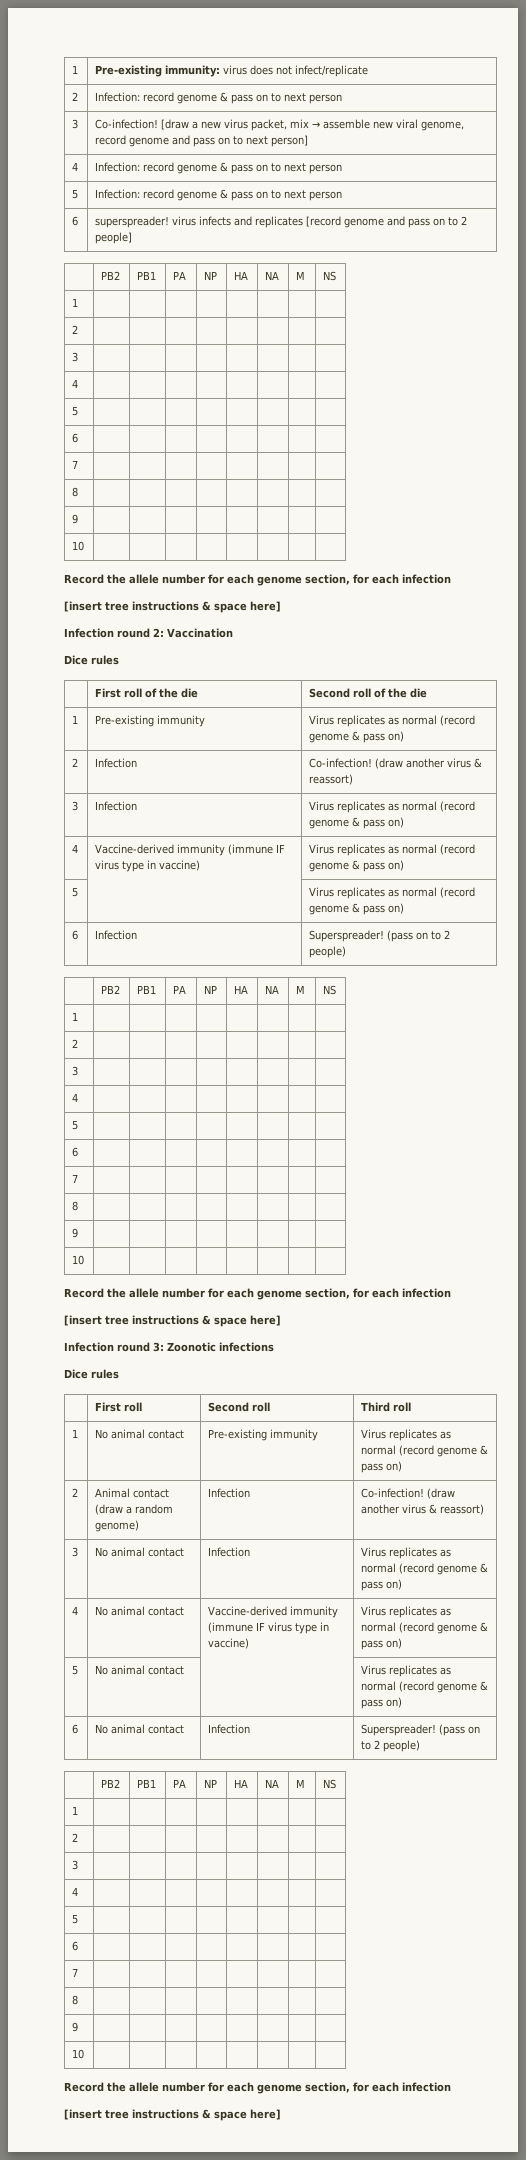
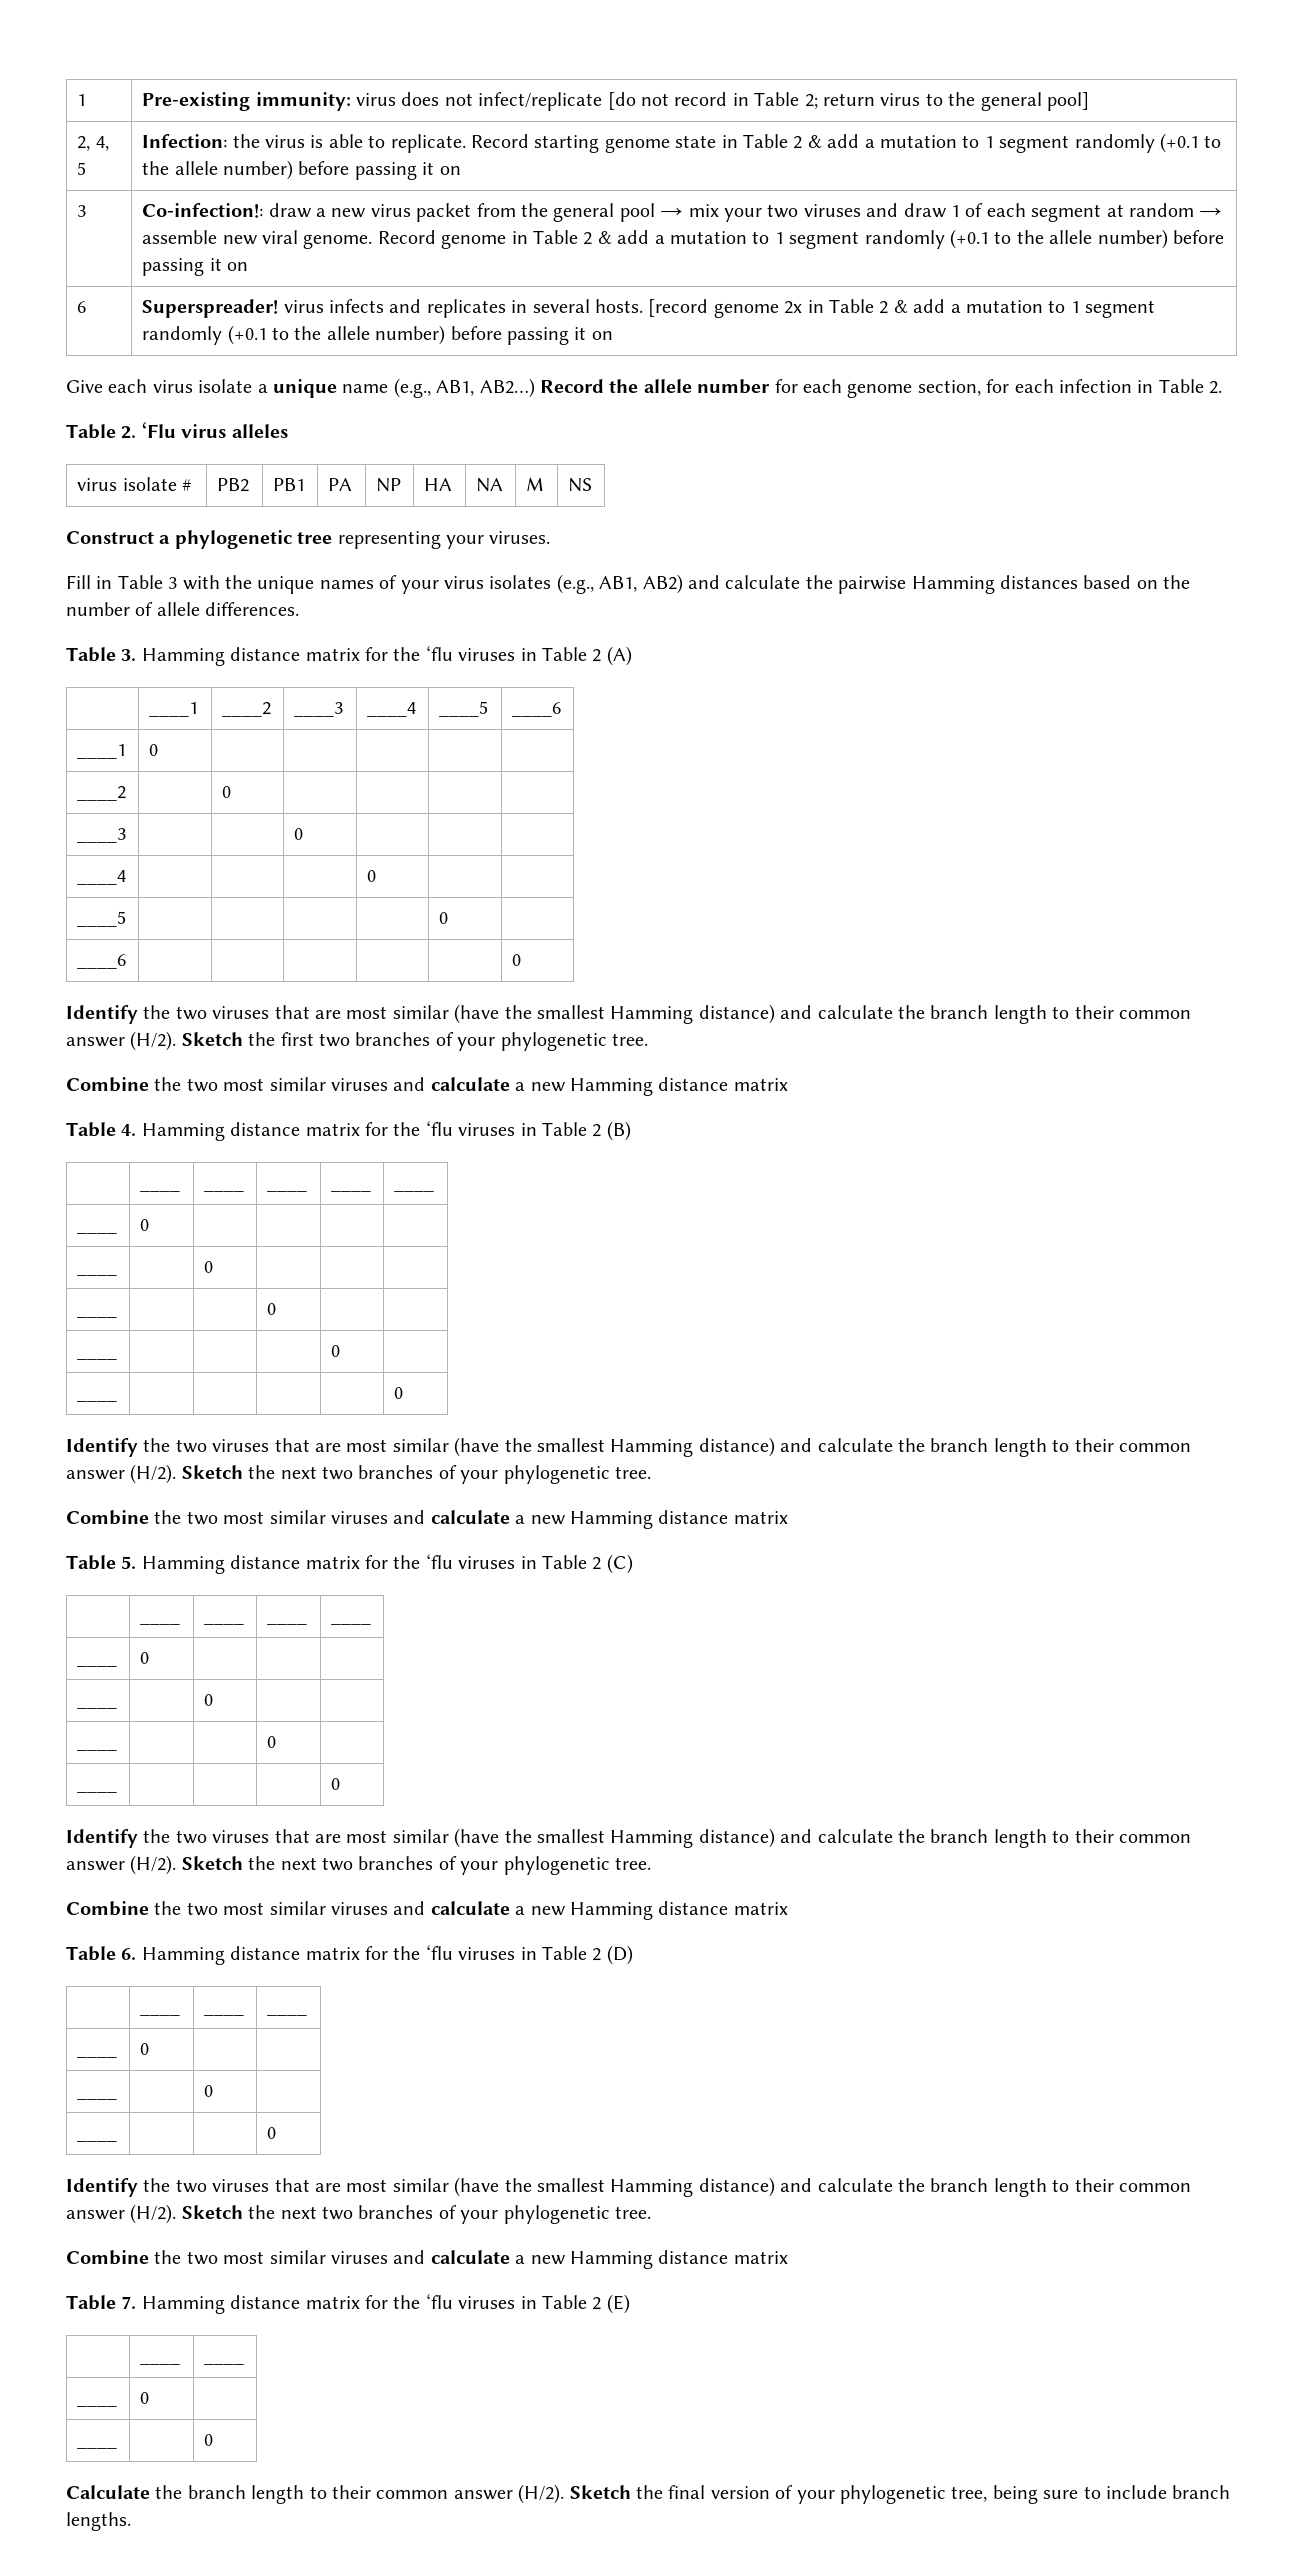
[72,92,79,101] [95,92,343,104] [72,119,79,129] [95,119,190,130] // 2 | Infection: record genome & pass on to next person // 3 | Co-infection! [draw -> [607,92,1090,111] [77,136,109,151] [77,162,87,175] [142,133,1222,153] [142,160,461,180] [77,205,87,217] [142,203,312,218] [do not record in Table 2; return virus to the general pool] // 2, 4, 5 | Infection: the virus is able to replicate. Record starting genome state in Table 2 & add a mutation to 1 segment randomly (+0.1 to the allele number) before passing it on // 3 | Co-infection!: draw
[251,119,465,131] [95,135,309,147] [72,162,79,171] [95,162,343,174] [72,189,79,199] [95,189,343,201] [72,216,79,226] [95,216,170,228] packet, mix → assemble new viral genome, record genome and pass on to next person] // 4 | Infection: record genome & pass on to next person // 5 | Infection: record genome & pass on to next person // 6 | superspreader! -> [416,203,1223,222] [142,229,1225,249] [142,258,249,276] [77,301,87,313] [142,299,279,318] packet from the general pool → mix your two viruses and draw 1 of each segment at random → assemble new viral genome. Record genome in Table 2 & add a mutation to 1 segment randomly (+0.1 to the allele number) before passing it on // 6 | Superspreader!
[306,216,468,228] [95,232,133,244] [101,271,121,280] [137,271,157,280] [173,271,187,280] [204,271,218,280] [234,271,249,280] [265,271,280,280] [296,271,306,280] [323,271,337,281] [72,298,79,307] [72,325,79,334] [72,352,79,362] [72,379,79,388] [72,406,79,416] [72,433,79,443] [72,460,79,469] [72,487,79,497] [72,514,79,524] [72,541,85,551] [64,574,451,586] [64,601,281,613] [64,628,233,638] [64,655,119,665] [95,688,199,698] [309,688,428,698] [72,715,79,724] [95,715,206,727] [309,715,476,727] [309,731,405,743] [72,758,79,767] [95,758,138,768] [309,758,483,769] [309,774,354,785] [72,801,79,811] [95,801,138,811] [309,801,476,813] [309,817,405,829] [72,844,79,853] [95,844,286,856] [95,860,201,872] [309,844,476,856] [309,860,405,872] [72,887,79,897] [309,887,476,899] [309,903,405,915] [72,930,79,940] [95,930,138,940] [309,930,451,942] [309,946,347,958] [101,985,121,994] [137,985,157,994] [173,985,187,994] [204,985,218,994] [234,985,249,994] [265,985,280,994] [296,985,306,994] [323,985,337,995] [72,1012,79,1021] [72,1039,79,1048] [72,1066,79,1076] [72,1093,79,1102] [72,1120,79,1130] [72,1147,79,1157] [72,1174,79,1183] [72,1201,79,1211] [72,1228,79,1238] [72,1255,85,1265] [64,1288,451,1300] [64,1315,281,1327] [64,1342,274,1352] [64,1369,119,1379] [95,1402,143,1412] [208,1402,271,1412] [361,1402,412,1412] [72,1429,79,1438] [95,1429,185,1439] [208,1429,319,1441] [361,1429,452,1441] [361,1445,489,1457] [361,1461,403,1473] [72,1488,79,1497] [95,1488,170,1498] [95,1504,174,1515] [95,1520,140,1532] [208,1488,251,1498] [361,1488,456,1499] [361,1504,485,1515] [72,1547,79,1557] [95,1547,185,1557] [208,1547,251,1557] [361,1547,452,1559] [361,1563,489,1575] [361,1579,403,1591] [72,1606,79,1615] [95,1606,185,1616] [208,1606,339,1618] [208,1622,330,1634] [208,1638,250,1649] [361,1606,452,1618] [361,1622,489,1634] [361,1638,403,1650] [72,1665,79,1675] [95,1665,185,1675] [361,1665,452,1677] [361,1681,489,1693] [361,1697,403,1709] [72,1724,79,1734] [95,1724,185,1734] [208,1724,251,1734] [361,1724,481,1736] [361,1740,421,1752] [101,1779,121,1788] [137,1779,157,1788] [173,1779,187,1788] [204,1779,218,1788] [234,1779,249,1788] [265,1779,280,1788] [296,1779,306,1788] [323,1779,337,1789] [72,1806,79,1815] [72,1833,79,1842] [72,1860,79,1870] [72,1887,79,1896] [72,1914,79,1924] [72,1941,79,1951] [72,1968,79,1977] [72,1995,79,2005] [72,2022,79,2032] [72,2049,85,2059] [64,2082,451,2094] [64,2109,281,2121] [record genome and pass on to 2 people] // | PB2 | PB1 | PA | NP | HA | NA | M | NS // 1 | | | | | | | | // 2 | | | | | | | | // 3 | | | | | | | | // 4 | | | | | | | | // 5 | | | | | | | | // 6 | | | | | | | | // 7 | | | | | | | | // 8 | | | | | | | | // 9 | | | | | | | | // 10 | | | | | | | | // Record the allele number for each genome section, for each infection // [insert tree instructions & space here] // Infection round 2: Vaccination // Dice rules // | First roll of the die | Second roll of the die // 1 | Pre-existing immunity | Virus replicates as normal (record genome & pass on) // 2 | Infection | Co-infection! (draw another virus & reassort) // 3 | Infection | Virus replicates as normal (record genome & pass on) // 4 | Vaccine-derived immunity (immune IF virus type in vaccine) | Virus replicates as normal (record genome & pass on) // 5 | | Virus replicates as normal (record genome & pass on) // 6 | Infection | Superspreader! (pass on to 2 people) // | PB2 | PB1 | PA | NP | HA | NA | M | NS // 1 | | | | | | | | // 2 | | | | | | | | // 3 | | | | | | | | // 4 | | | | | | | | // 5 | | | | | | | | // 6 | | | | | | | | // 7 | | | | | | | | // 8 | | | | | | | | // 9 | | | | | | | | // 10 | | | | | | | | // Record the allele number for each genome section, for each infection // [insert tree instructions & space here] // Infection round 3: Zoonotic infections // Dice rules // | First roll | Second roll | Third roll // 1 | No animal contact | Pre-existing immunity | Virus replicates as normal (record genome & pass on) // 2 | Animal contact (draw a random genome) | Infection | Co-infection! (draw another virus & reassort) // 3 | No animal contact | Infection | Virus replicates as normal (record genome & pass on) // 4 | No animal contact | Vaccine-derived immunity (immune IF virus type in vaccine) | Virus replicates as normal (record genome & pass on) // 5 | No animal contact | | Virus replicates as normal (record genome & pass on) // 6 | No animal contact | Infection | Superspreader! (pass on to 2 people) // | PB2 | PB1 | PA | NP | HA | NA | M | NS // 1 | | | | | | | | // 2 | | | | | | | | // 3 | | | | | | | | // 4 | | | | | | | | // 5 | | | | | | | | // 6 | | | | | | | | // 7 | | | | | | | | // 8 | | | | | | | | // 9 | | | | | | | | // 10 | | | | | | | | // Record the allele number for each genome section, for each infection // [insert tree instructions & space here] -> [511,299,1156,318] [142,325,613,345] [66,378,1223,398] [66,422,288,439] [77,477,192,491] [217,478,250,492] [273,478,306,491] [328,478,353,491] [376,478,402,492] [424,478,453,491] [476,478,504,492] [526,477,545,491] [568,478,593,492] [66,530,551,549] [66,574,1191,594] [66,602,300,616] [66,646,632,666] [149,702,199,717] [222,702,272,717] [294,702,344,717] [367,702,417,717] [439,701,489,717] [512,702,562,717] [77,744,127,759] [149,744,159,756] [77,786,127,801] [222,786,232,798] [77,828,127,843] [294,828,304,840] [77,870,127,885] [367,870,377,882] [77,911,127,927] [439,912,449,924] [77,954,127,969] [512,954,522,966] [66,1004,1191,1024] [66,1031,648,1051] [66,1077,788,1096] [66,1121,631,1141] [140,1189,181,1192] [204,1189,245,1192] [267,1189,308,1192] [331,1189,372,1192] [394,1189,435,1192] [77,1231,118,1234] [140,1219,150,1231] [77,1273,118,1276] [204,1261,214,1273] [77,1315,118,1318] [267,1303,277,1315] [77,1357,118,1360] [331,1345,341,1357] [77,1399,118,1402] [394,1387,404,1399] [66,1437,1191,1457] [66,1464,651,1484] [66,1510,788,1529] [66,1554,633,1574] [140,1622,181,1625] [204,1622,245,1625] [267,1622,308,1625] [331,1622,372,1625] [77,1664,118,1667] [140,1652,150,1664] [77,1706,118,1709] [204,1694,214,1706] [77,1748,118,1751] [267,1736,277,1748] [77,1790,118,1793] [331,1778,341,1790] [66,1828,1191,1848] [66,1855,651,1875] [66,1901,788,1920] [66,1945,633,1965] [140,2013,181,2016] [204,2013,245,2016] [267,2013,308,2016] [77,2055,118,2058] [140,2043,150,2055] [77,2097,118,2100] [204,2085,214,2097] [77,2139,118,2142] [267,2127,277,2139] [66,2177,1191,2197] [66,2204,651,2224] [66,2250,788,2269] [66,2294,630,2314] [140,2362,181,2365] [204,2362,245,2365] [77,2404,118,2407] [140,2392,150,2404] [77,2446,118,2449] [204,2434,214,2446] [66,2484,1231,2504] [66,2512,131,2531] in several hosts. [record genome 2x in Table 2 & add a mutation to 1 segment randomly (+0.1 to the allele number) before passing it on // Give each virus isolate a unique name (e.g., AB1, AB2…) Record the allele number for each genome section, for each infection in Table 2. // Table 2. ‘Flu virus alleles // virus isolate # | PB2 | PB1 | PA | NP | HA | NA | M | NS // Construct a phylogenetic tree representing your viruses. // Fill in Table 3 with the unique names of your virus isolates (e.g., AB1, AB2) and calculate the pairwise Hamming distances based on the number of allele differences. // Table 3. Hamming distance matrix for the ‘flu viruses in Table 2 (A) // | ____1 | ____2 | ____3 | ____4 | ____5 | ____6 // ____1 | 0 | | | | | // ____2 | | 0 | | | | // ____3 | | | 0 | | | // ____4 | | | | 0 | | // ____5 | | | | | 0 | // ____6 | | | | | | 0 // Identify the two viruses that are most similar (have the smallest Hamming distance) and calculate the branch length to their common answer (H/2). Sketch the first two branches of your phylogenetic tree. // Combine the two most similar viruses and calculate a new Hamming distance matrix // Table 4. Hamming distance matrix for the ‘flu viruses in Table 2 (B) // | ____ | ____ | ____ | ____ | ____ // ____ | 0 | | | | // ____ | | 0 | | | // ____ | | | 0 | | // ____ | | | | 0 | // ____ | | | | | 0 // Identify the two viruses that are most similar (have the smallest Hamming distance) and calculate the branch length to their common answer (H/2). Sketch the next two branches of your phylogenetic tree. // Combine the two most similar viruses and calculate a new Hamming distance matrix // Table 5. Hamming distance matrix for the ‘flu viruses in Table 2 (C) // | ____ | ____ | ____ | ____ // ____ | 0 | | | // ____ | | 0 | | // ____ | | | 0 | // ____ | | | | 0 // Identify the two viruses that are most similar (have the smallest Hamming distance) and calculate the branch length to their common answer (H/2). Sketch the next two branches of your phylogenetic tree. // Combine the two most similar viruses and calculate a new Hamming distance matrix // Table 6. Hamming distance matrix for the ‘flu viruses in Table 2 (D) // | ____ | ____ | ____ // ____ | 0 | | // ____ | | 0 | // ____ | | | 0 // Identify the two viruses that are most similar (have the smallest Hamming distance) and calculate the branch length to their common answer (H/2). Sketch the next two branches of your phylogenetic tree. // Combine the two most similar viruses and calculate a new Hamming distance matrix // Table 7. Hamming distance matrix for the ‘flu viruses in Table 2 (E) // | ____ | ____ // ____ | 0 | // ____ | | 0 // Calculate the branch length to their common answer (H/2). Sketch the final version of your phylogenetic tree, being sure to include branch lengths.

